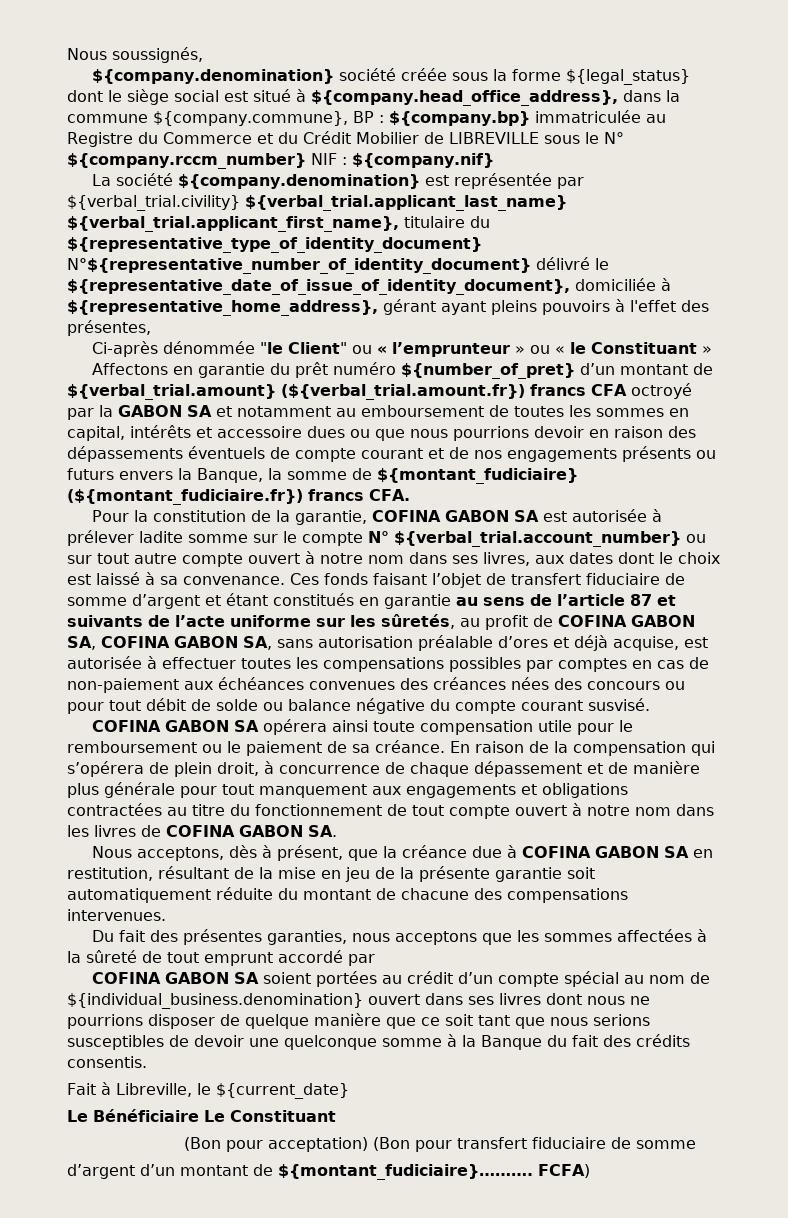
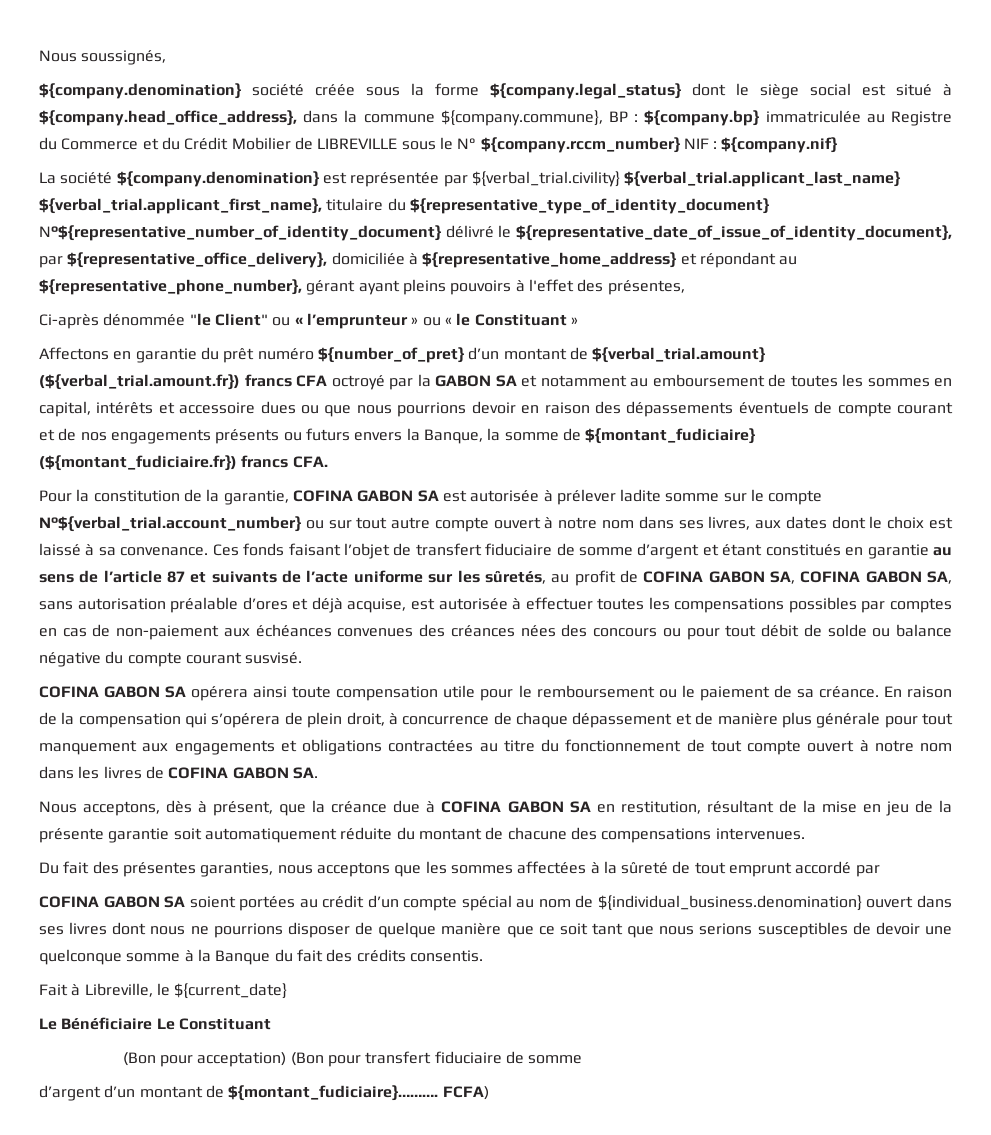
[565,69,690,85] ${legal_status} -> [490,83,682,99] ${company.legal_status}
[575,278,671,291] [67,300,378,316] domiciliée à ${representative_home_address}, -> [39,252,798,268] [39,279,302,295] par ${representative_office_delivery}, domiciliée à ${representative_home_address} et répondant au ${representative_phone_number},
[368,531,681,547] N° ${verbal_trial.account_number} -> [39,516,302,532] N°${verbal_trial.account_number}

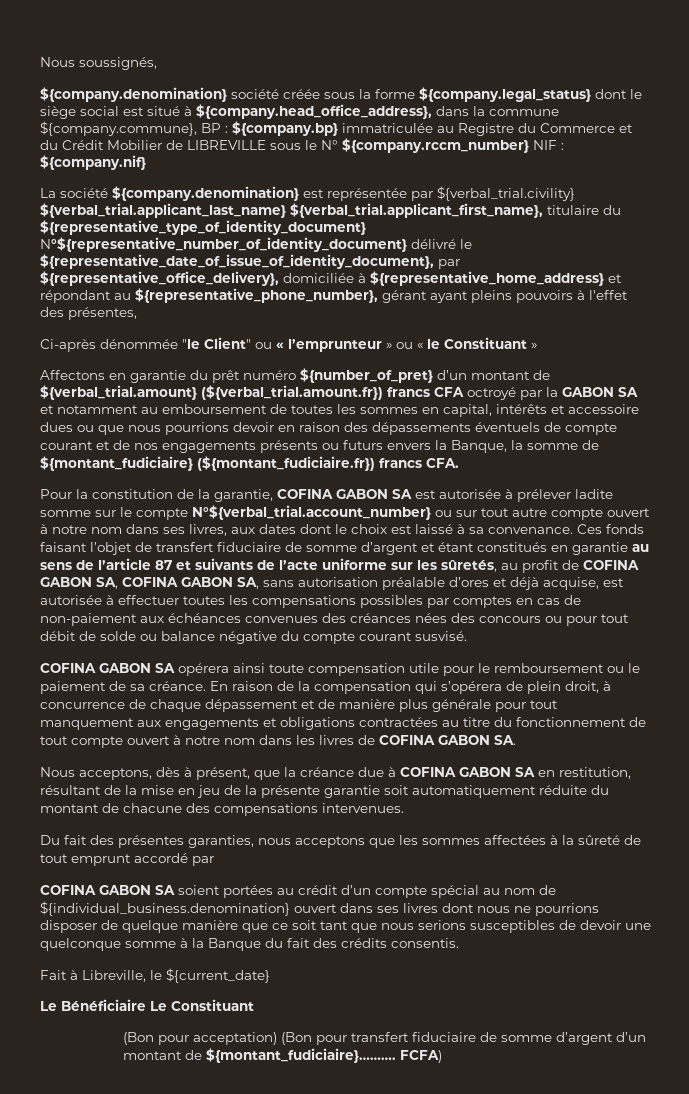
(583, 1059) // -> (553, 1038) none

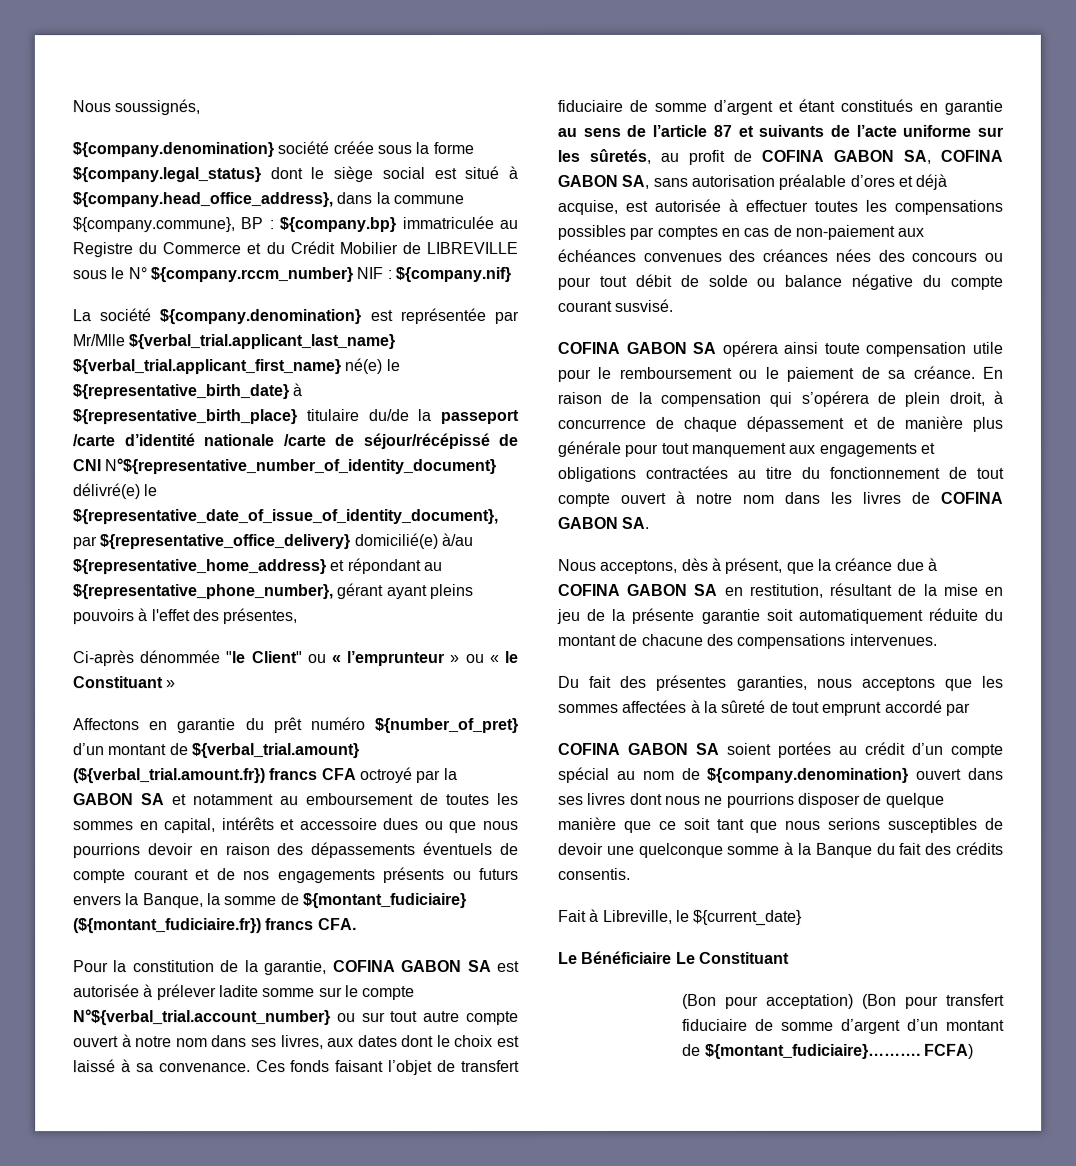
[437,186,575,201] [40,203,621,218] [40,220,366,235] [40,237,472,252] [40,254,460,269] [40,271,366,286] ${verbal_trial.civility} ${verbal_trial.applicant_last_name} ${verbal_trial.applicant_first_name}, titulaire du ${representative_type_of_identity_document} N°${representative_number_of_identity_document} délivré le ${representative_date_of_issue_of_identity_document}, par ${representative_office_delivery}, domiciliée à -> [72,334,396,350] [72,358,400,375] [72,383,303,400] [72,409,519,425] [72,433,518,450] [72,458,497,475] [72,483,158,500] [72,509,498,525] [72,533,473,550] Mr/Mlle ${verbal_trial.applicant_last_name} ${verbal_trial.applicant_first_name} né(e) le ${representative_birth_date} à ${representative_birth_place} titulaire du/de la passeport /carte d’identité nationale /carte de séjour/récépissé de CNI N°${representative_number_of_identity_document} délivré(e) le ${representative_date_of_issue_of_identity_document}, par ${representative_office_delivery} domicilié(e) à/au
[40,901,290,916] ${individual_business.denomination} -> [707,767,910,783] ${company.denomination}

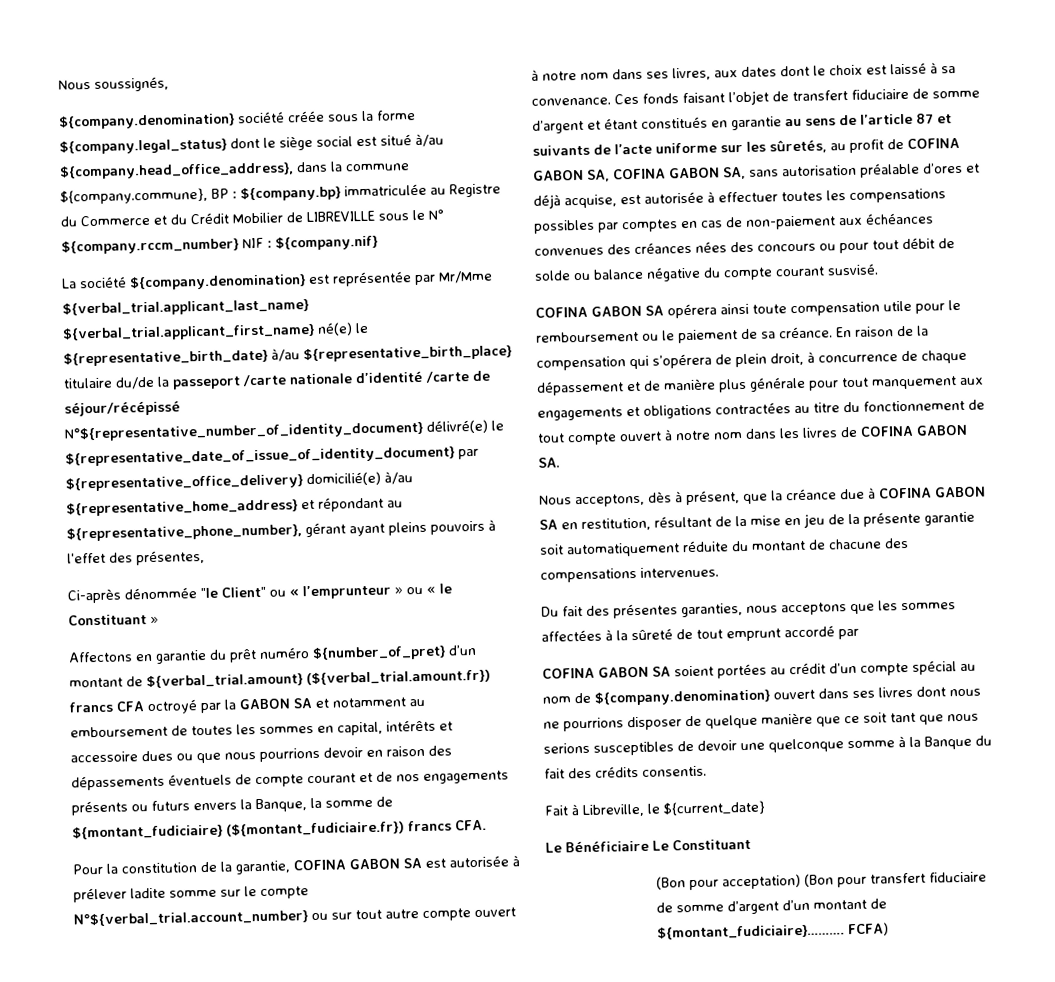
[508,166,518,180] à -> [415,133,444,148] à/au
[72,334,125,347] Mr/Mlle -> [438,270,493,284] Mr/Mme
[292,383,303,397] à -> [271,348,300,362] à/au
[123,433,274,447] d’identité nationale -> [289,370,423,385] nationale d’identité
[498,434,518,447] [72,459,101,472] de CNI -> (181, 408) none
[72,509,498,525] ${representative_date_of_issue_of_identity_document}, -> [65,446,455,467] ${representative_date_of_issue_of_identity_document}

